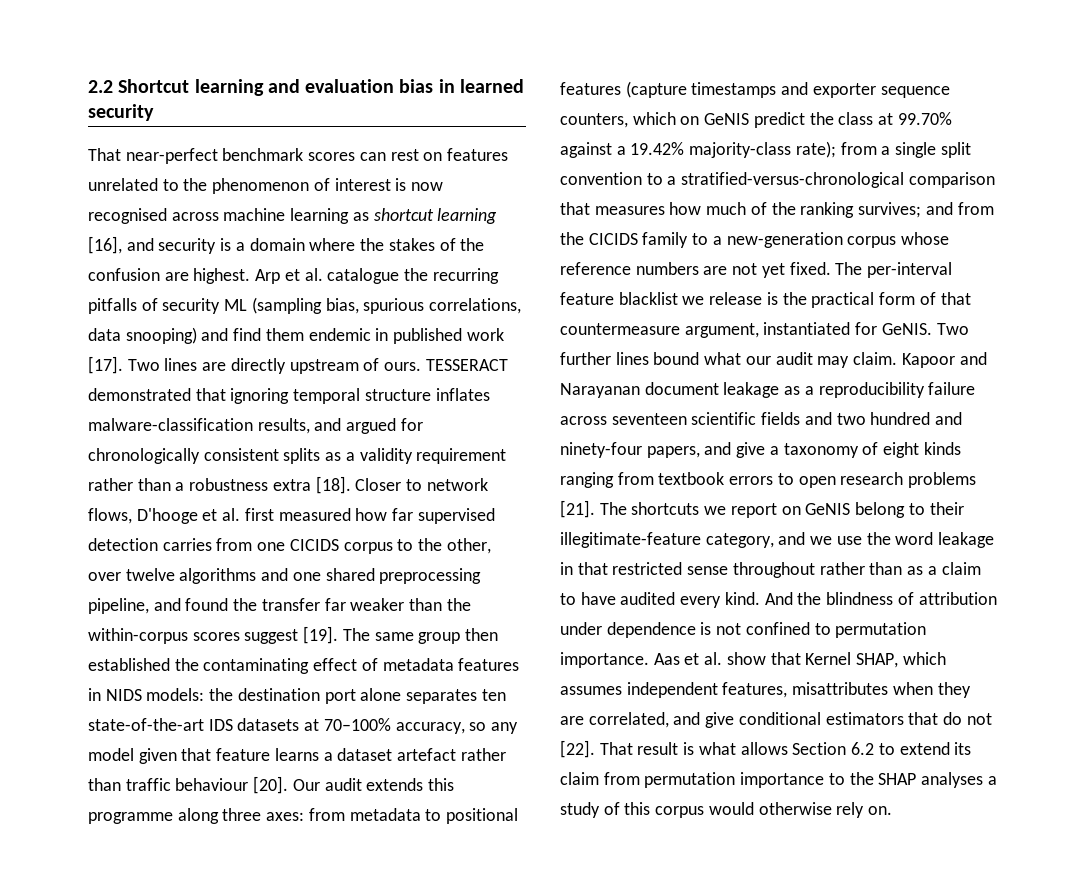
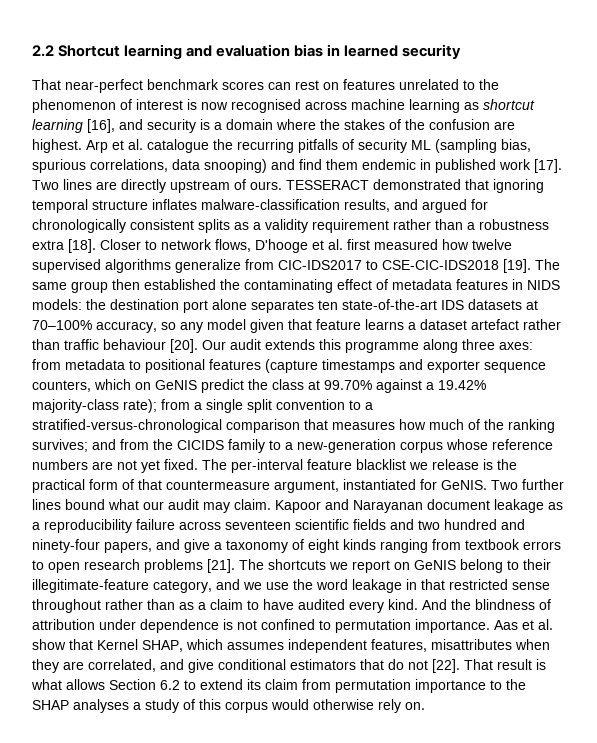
[392,508,495,524] [88,538,491,554] [88,568,482,584] [88,598,471,614] [88,628,299,644] far supervised detection carries from one CICIDS corpus to the other, over twelve algorithms and one shared preprocessing pipeline, and found the transfer far weaker than the within-corpus scores suggest -> [472,239,512,250] [32,259,499,273] twelve supervised algorithms generalize from CIC-IDS2017 to CSE-CIC-IDS2018

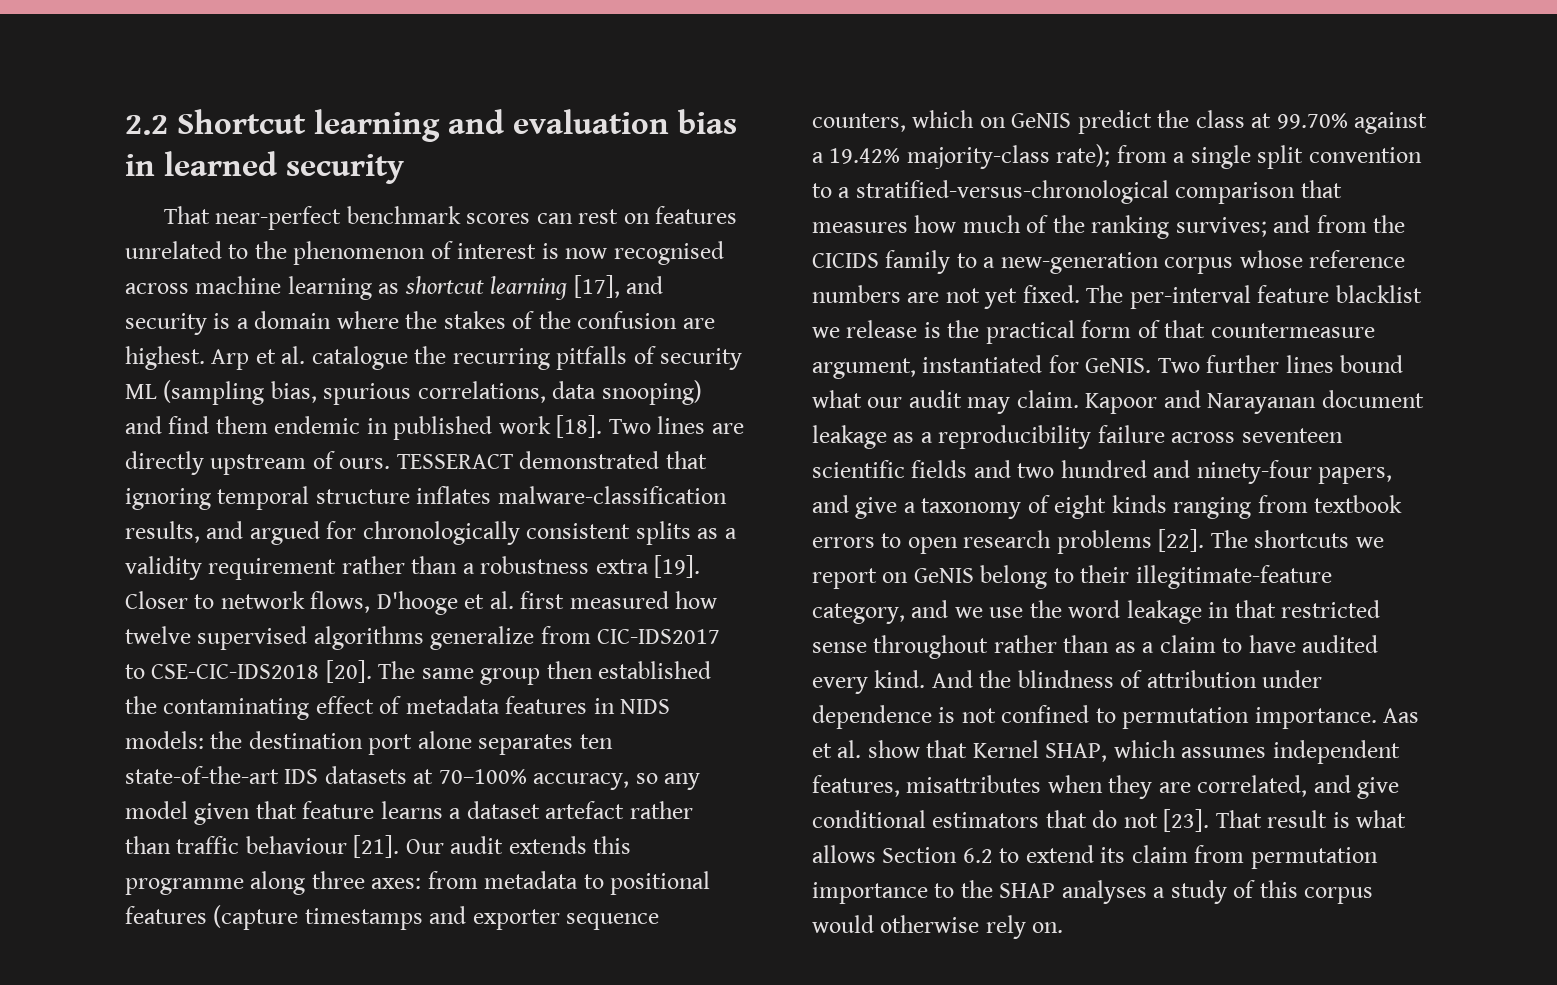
[87,119,115,133] [16], -> [573,275,620,298] [17],
[534,159,562,173] [17]. -> [556,415,603,438] [18].
[68,239,96,253] [18]. -> [654,555,701,578] [19].
[503,259,531,273] [19]. -> [325,660,372,683] [20].
[170,339,198,353] [20]. -> [353,835,400,858] [21].
[207,559,235,573] [21]. -> [1158,529,1205,552] [22].
[432,659,460,673] [22]. -> [1163,809,1210,832] [23].

